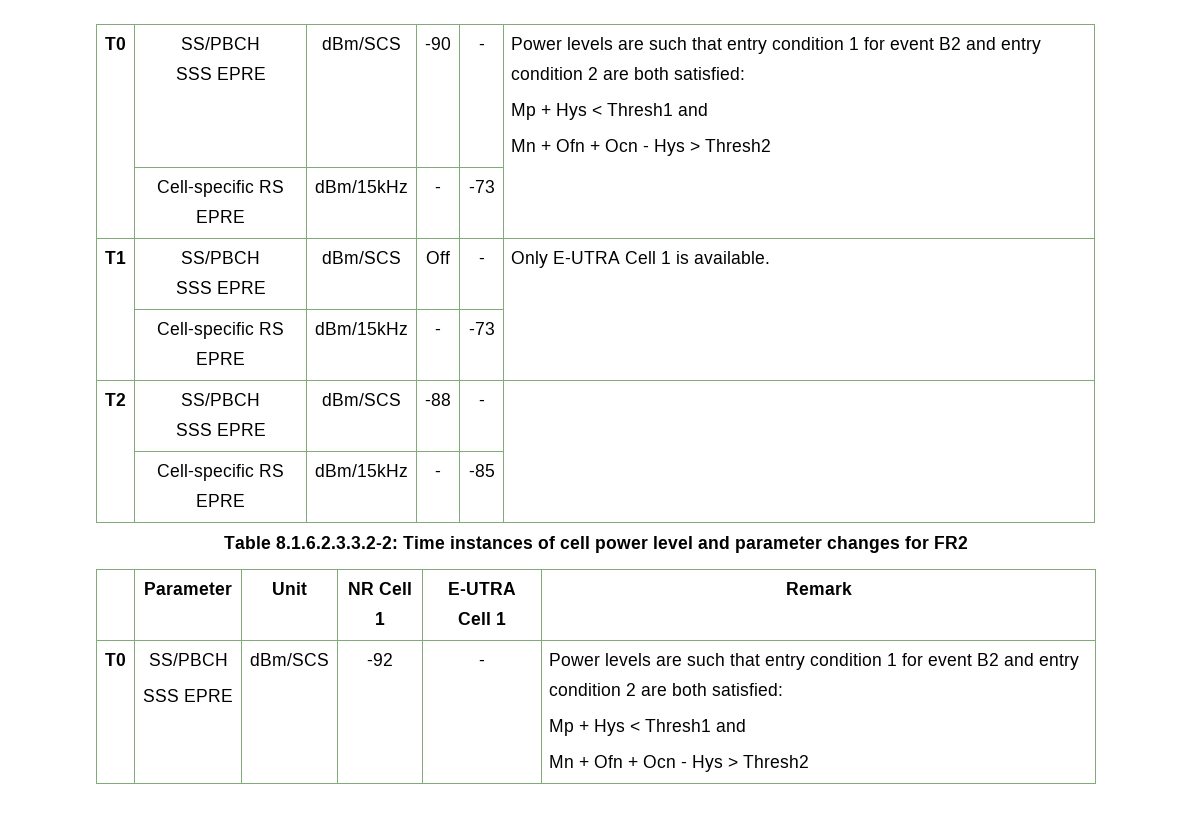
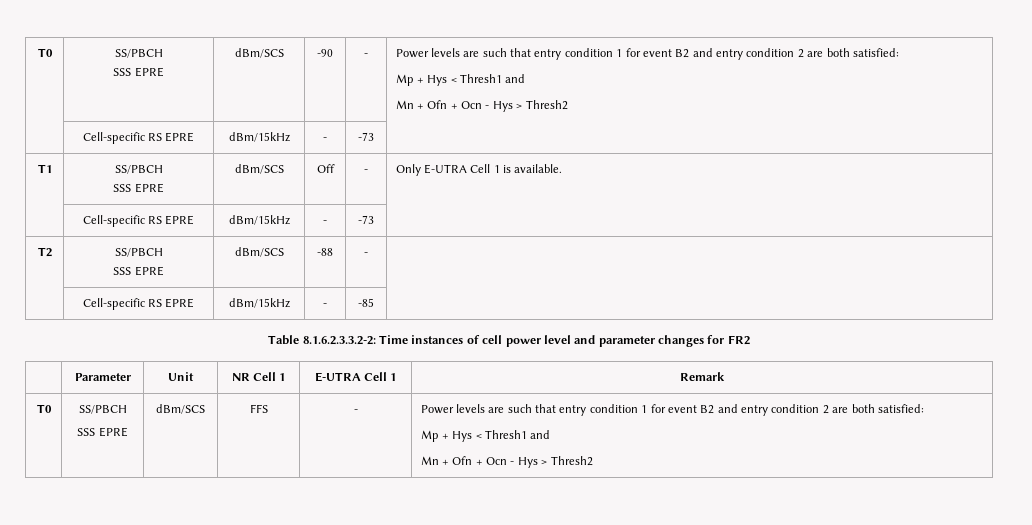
[367,653,393,666] -92 -> [249,404,268,413] FFS

